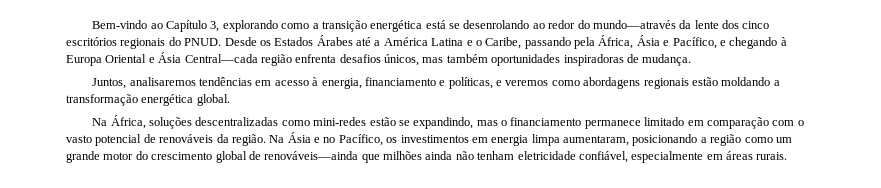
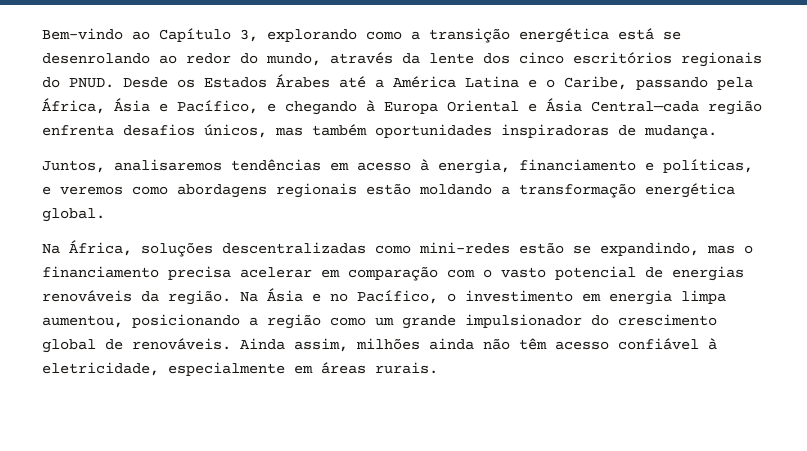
[592,20,676,29] mundo—através -> [266,52,393,66] mundo, através
[584,117,685,129] permanece limitado -> [168,266,312,280] precisa acelerar
(156, 138) none -> [672,266,744,281] energias
[386,135,469,143] os investimentos -> [447,290,573,302] o investimento
[563,135,629,146] aumentaram, -> [42,315,123,328] aumentou,
[103,152,134,160] motor -> [465,314,582,328] impulsionador
[264,151,628,163] renováveis—ainda que milhões ainda não tenham eletricidade confiável, -> [132,338,717,352] [42,362,159,376] renováveis. Ainda assim, milhões ainda não têm acesso confiável à eletricidade,

